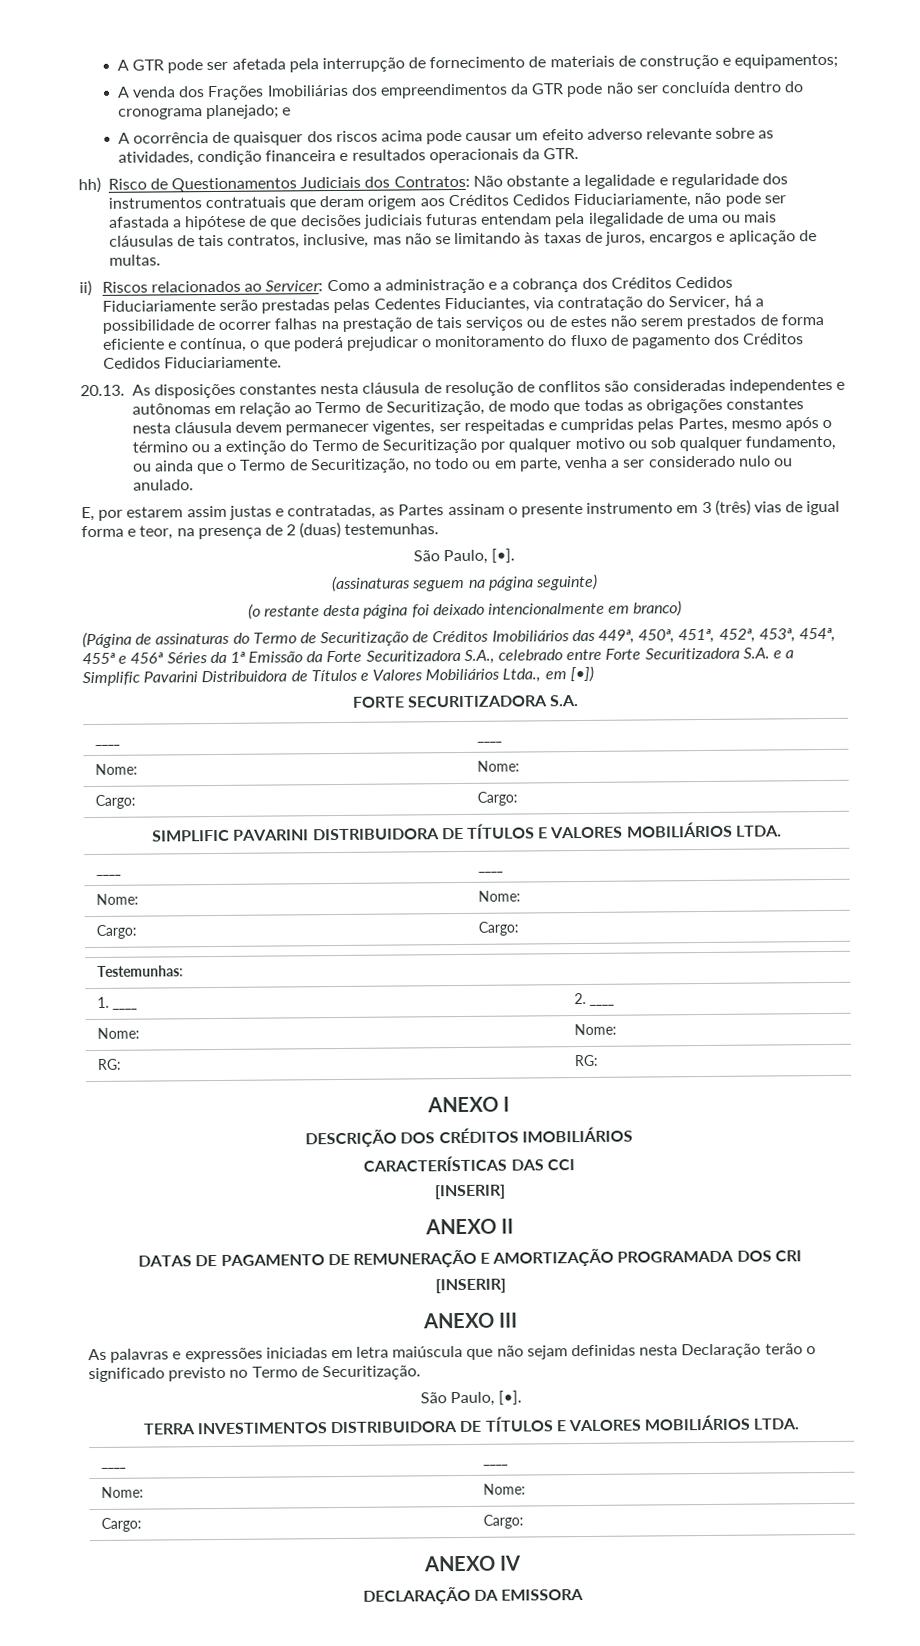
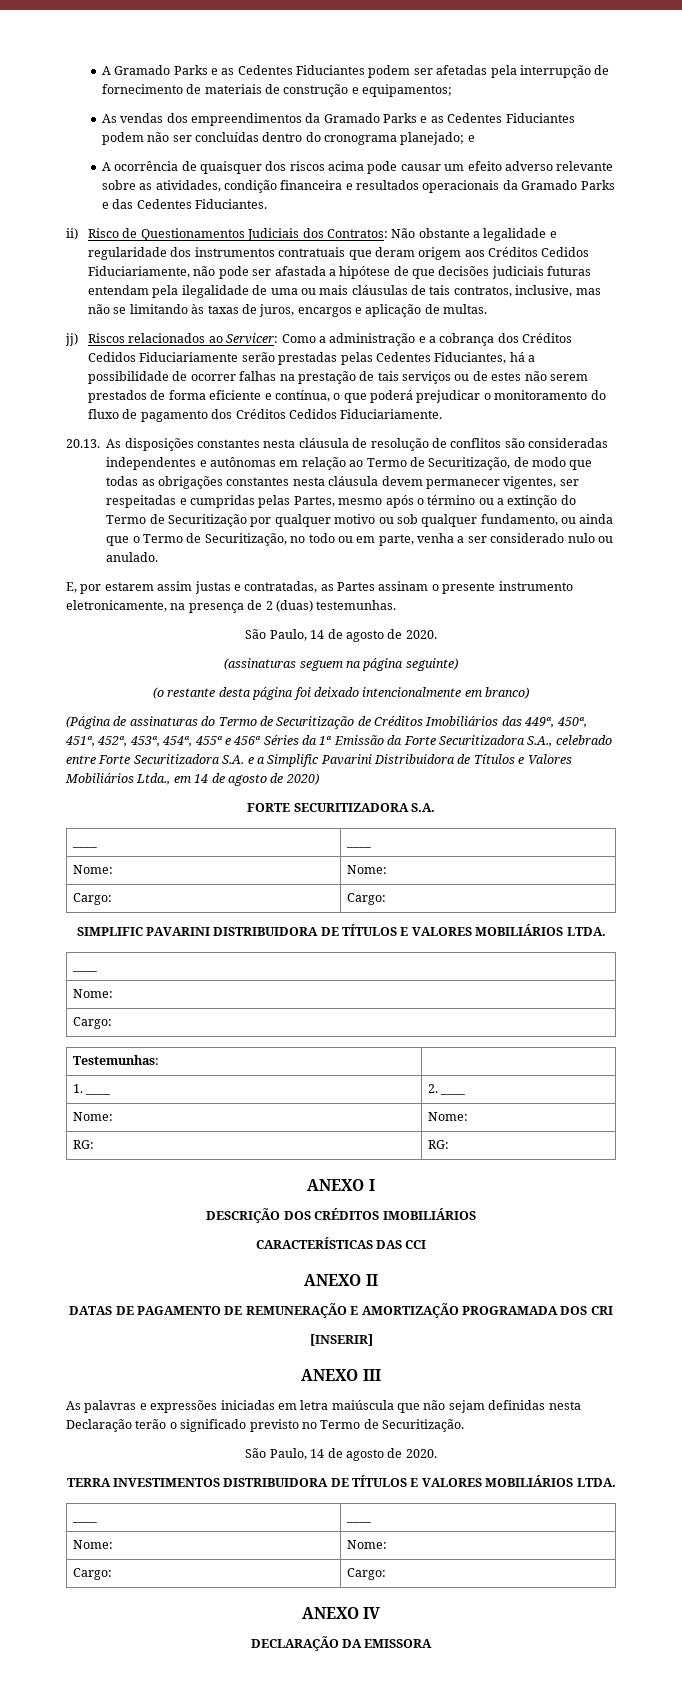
[116,58,286,74] A GTR pode ser afetada -> [101,65,488,78] A Gramado Parks e as Cedentes Fiduciantes podem ser afetadas
[116,82,604,101] A venda dos Frações Imobiliárias dos empreendimentos da GTR pode -> [101,113,575,126] [101,132,144,145] As vendas dos empreendimentos da Gramado Parks e as Cedentes Fiduciantes podem
[661,81,732,94] concluída -> [194,132,259,142] concluídas
[543,147,580,160] [78,176,101,194] GTR. // hh) -> [521,180,615,190] [101,199,267,209] [66,228,78,240] Gramado Parks e das Cedentes Fiduciantes. // ii)
[79,280,92,297] ii) -> [65,333,78,346] jj)
[532,295,731,312] via contratação do Servicer, -> (507, 358) none
[676,499,841,516] [81,525,174,540] em 3 (três) vias de igual forma e teor, -> [66,600,167,612] eletronicamente,
[491,548,516,563] [•]. -> [310,629,437,642] 14 de agosto de 2020.
[569,665,594,683] [•]) -> [194,773,319,786] 14 de agosto de 2020)
[477,870,503,873] [95,893,139,905] [477,890,521,902] [95,924,137,939] [477,921,519,936] | ____ // Nome: | Nome: // Cargo: | Cargo: -> [72,989,113,998] [72,1017,112,1029] // Nome: // Cargo:
[433,1184,506,1200] // [INSERIR] -> (427, 1244) none
[498,1390,523,1405] [•]. -> [310,1448,437,1461] 14 de agosto de 2020.

